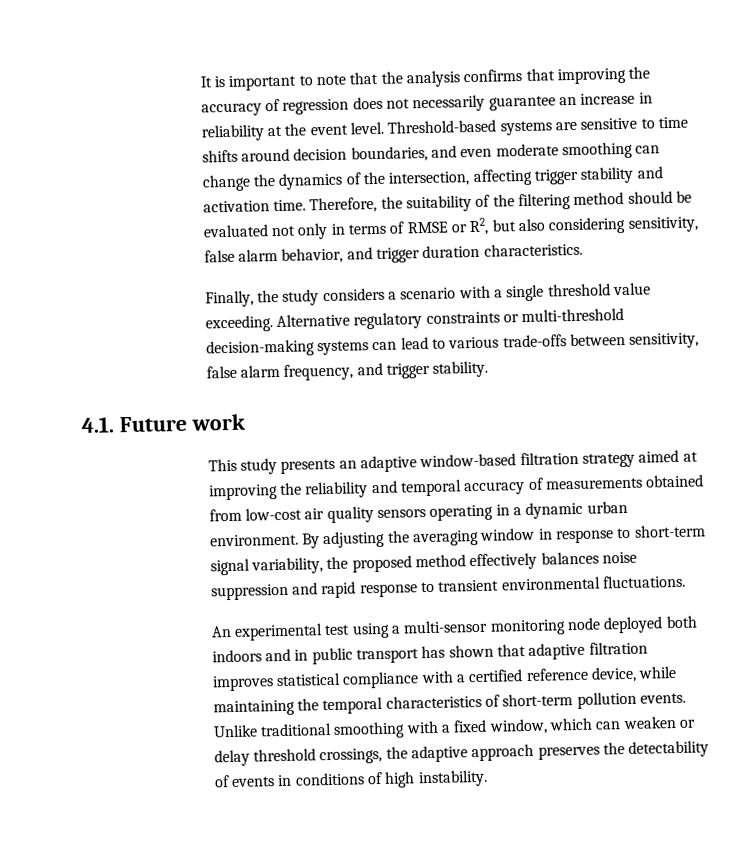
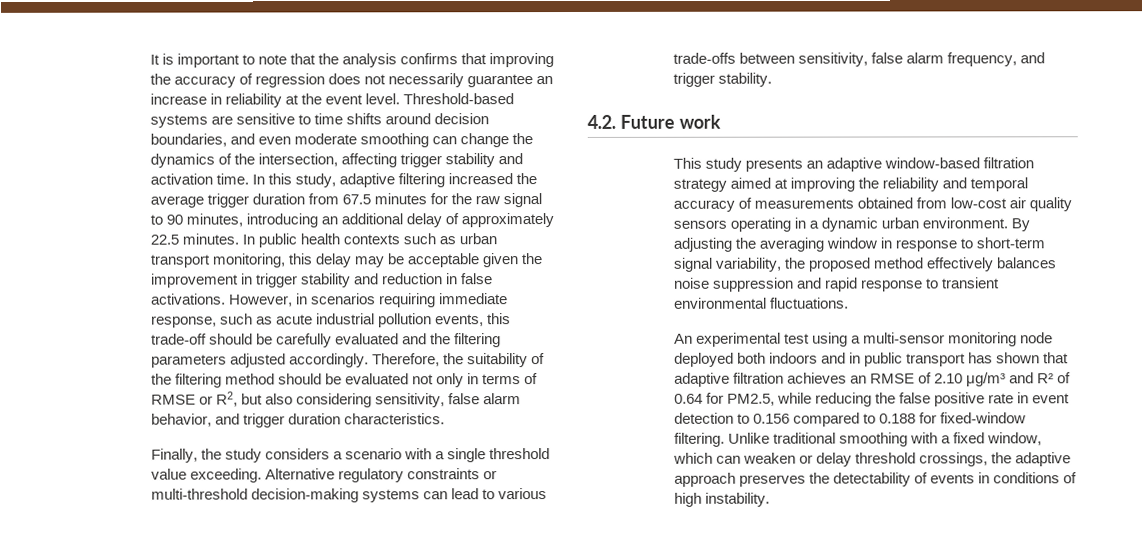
(307, 205) none -> [252,173,538,188] [149,193,543,208] [149,213,555,228] [149,233,498,248] [149,253,543,268] [150,273,494,288] [150,293,509,308] [150,313,512,328] [150,333,502,348] [150,353,370,368] In this study, adaptive filtering increased the average trigger duration from 67.5 minutes for the raw signal to 90 minutes, introducing an additional delay of approximately 22.5 minutes. In public health contexts such as urban transport monitoring, this delay may be acceptable given the improvement in trigger stability and reduction in false activations. However, in scenarios requiring immediate response, such as acute industrial pollution events, this trade-off should be carefully evaluated and the filtering parameters adjusted accordingly.
[81,416,114,433] 4.1. -> [587,114,616,129] 4.2.
[211,665,678,692] [212,691,686,717] improves statistical compliance with a certified reference device, while maintaining the temporal characteristics of short-term pollution events. -> [787,372,1072,387] [673,392,1071,407] [673,412,1027,427] [673,432,725,447] achieves an RMSE of 2.10 μg/m³ and R² of 0.64 for PM2.5, while reducing the false positive rate in event detection to 0.156 compared to 0.188 for fixed-window filtering.

